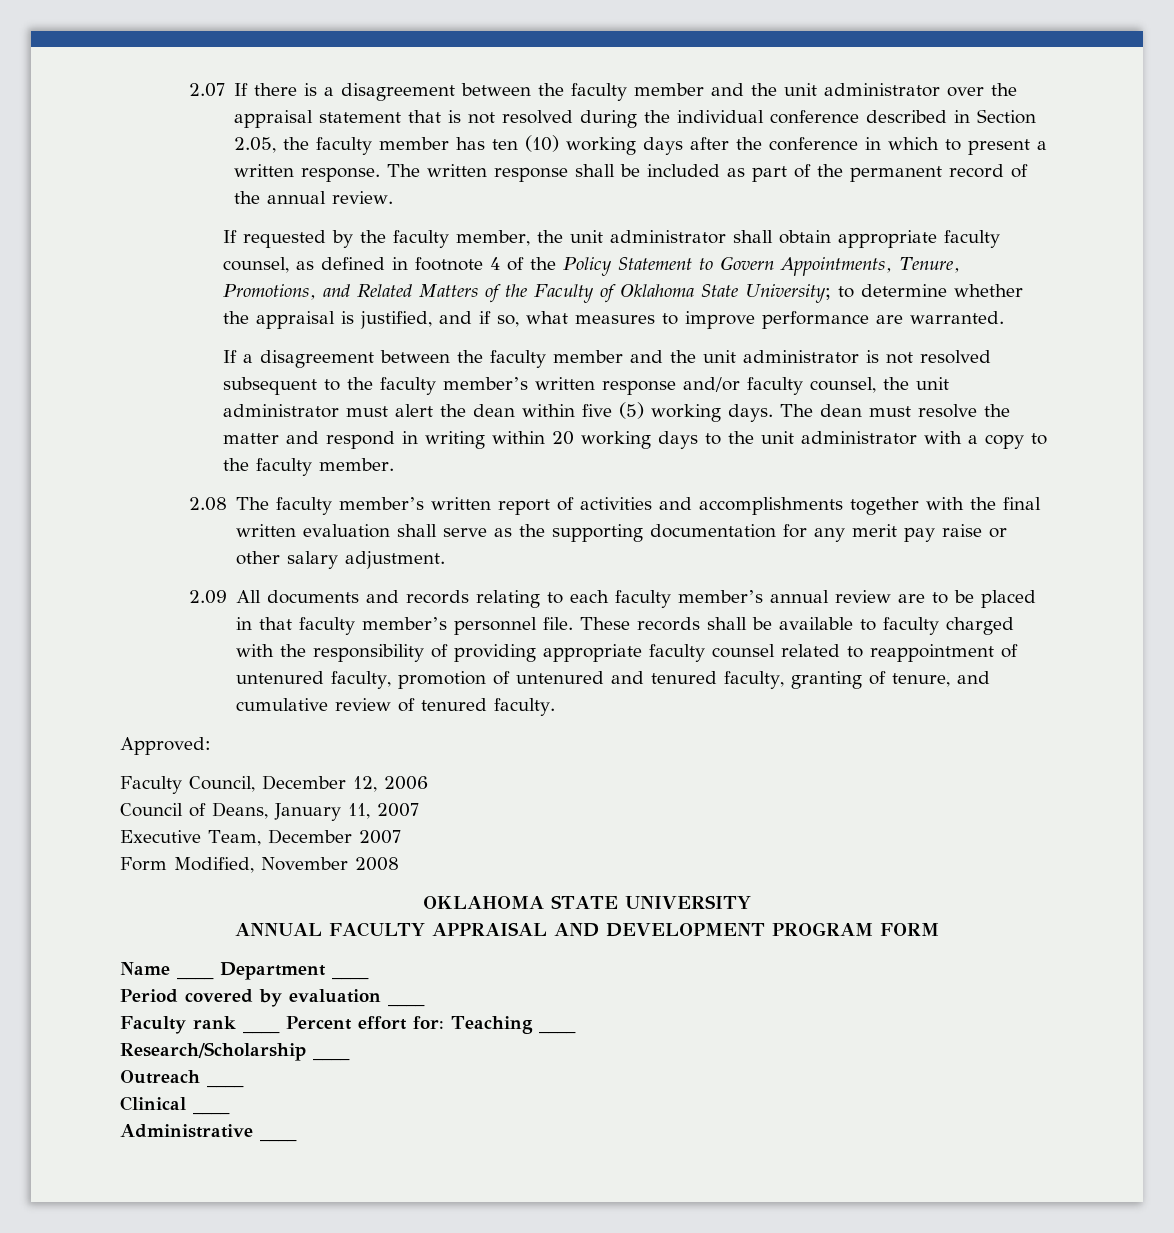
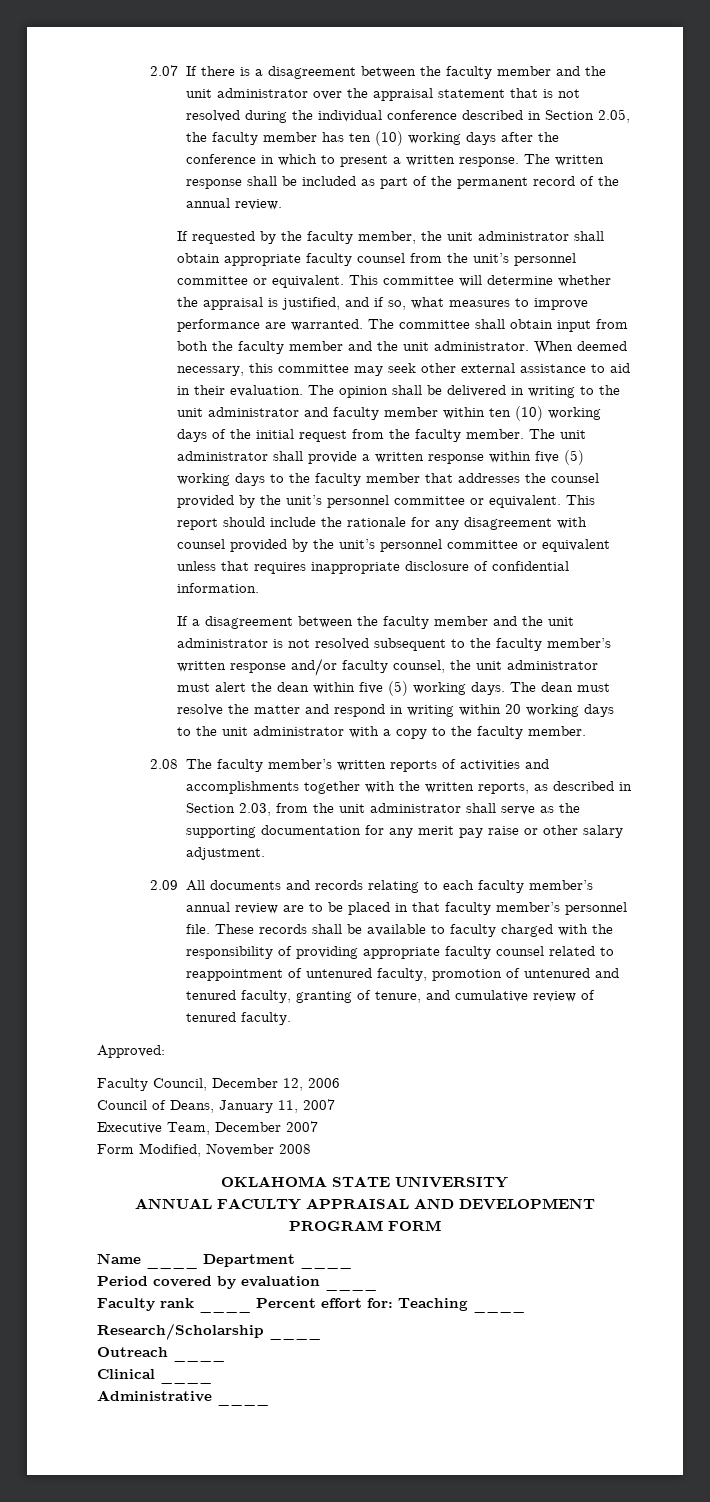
[223,256,961,276] [223,284,855,303] counsel, as defined in footnote 4 of the Policy Statement to Govern Appointments, Tenure, Promotions, and Related Matters of the Faculty of Oklahoma State University; to -> [357,253,577,266] [177,275,483,288] counsel from the unit’s personnel committee or equivalent. This committee will
(1005, 317) none -> [368,319,629,332] [177,341,628,354] [177,363,631,376] [177,385,621,398] [177,406,602,421] [177,429,587,442] [177,450,585,465] [177,473,600,486] [177,495,596,508] [177,517,588,530] [177,539,611,552] [177,561,570,574] [177,583,260,593] The committee shall obtain input from both the faculty member and the unit administrator. When deemed necessary, this committee may seek other external assistance to aid in their evaluation. The opinion shall be delivered in writing to the unit administrator and faculty member within ten (10) working days of the initial request from the faculty member. The unit administrator shall provide a written response within five (5) working days to the faculty member that addresses the counsel provided by the unit’s personnel committee or equivalent. This report should include the rationale for any disagreement with counsel provided by the unit’s personnel committee or equivalent unless that requires inappropriate disclosure of confidential information.
[498,499,551,515] report -> [389,760,437,772] reports
[1003,497,1042,510] [236,524,391,538] final written evaluation -> [424,781,632,794] [185,803,461,816] written reports, as described in Section 2.03, from the unit administrator

